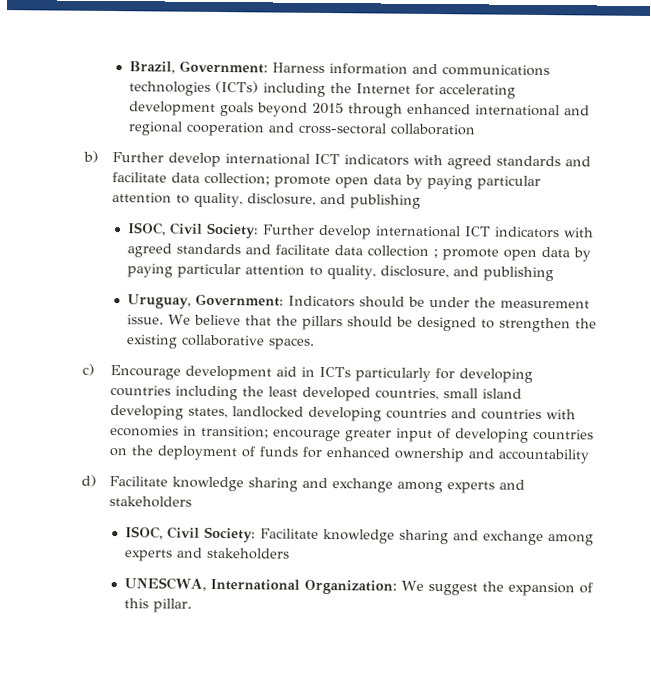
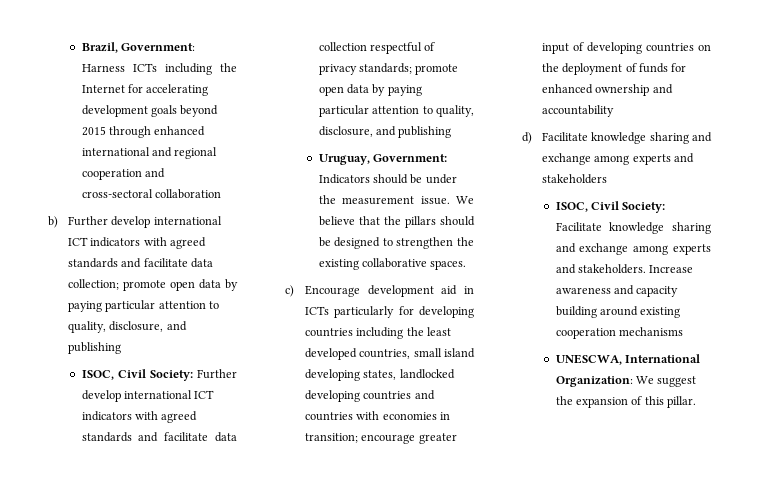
[329,63,551,77] [129,80,260,96] information and communications technologies (ICTs) -> [132,63,157,72] ICTs
[433,248,439,259] ; -> [369,42,436,54] [318,63,412,75] respectful of privacy standards;
[206,547,291,560] stakeholders -> [577,264,694,274] [555,285,679,297] [555,306,681,318] [555,327,683,339] stakeholders. Increase awareness and capacity building around existing cooperation mechanisms

